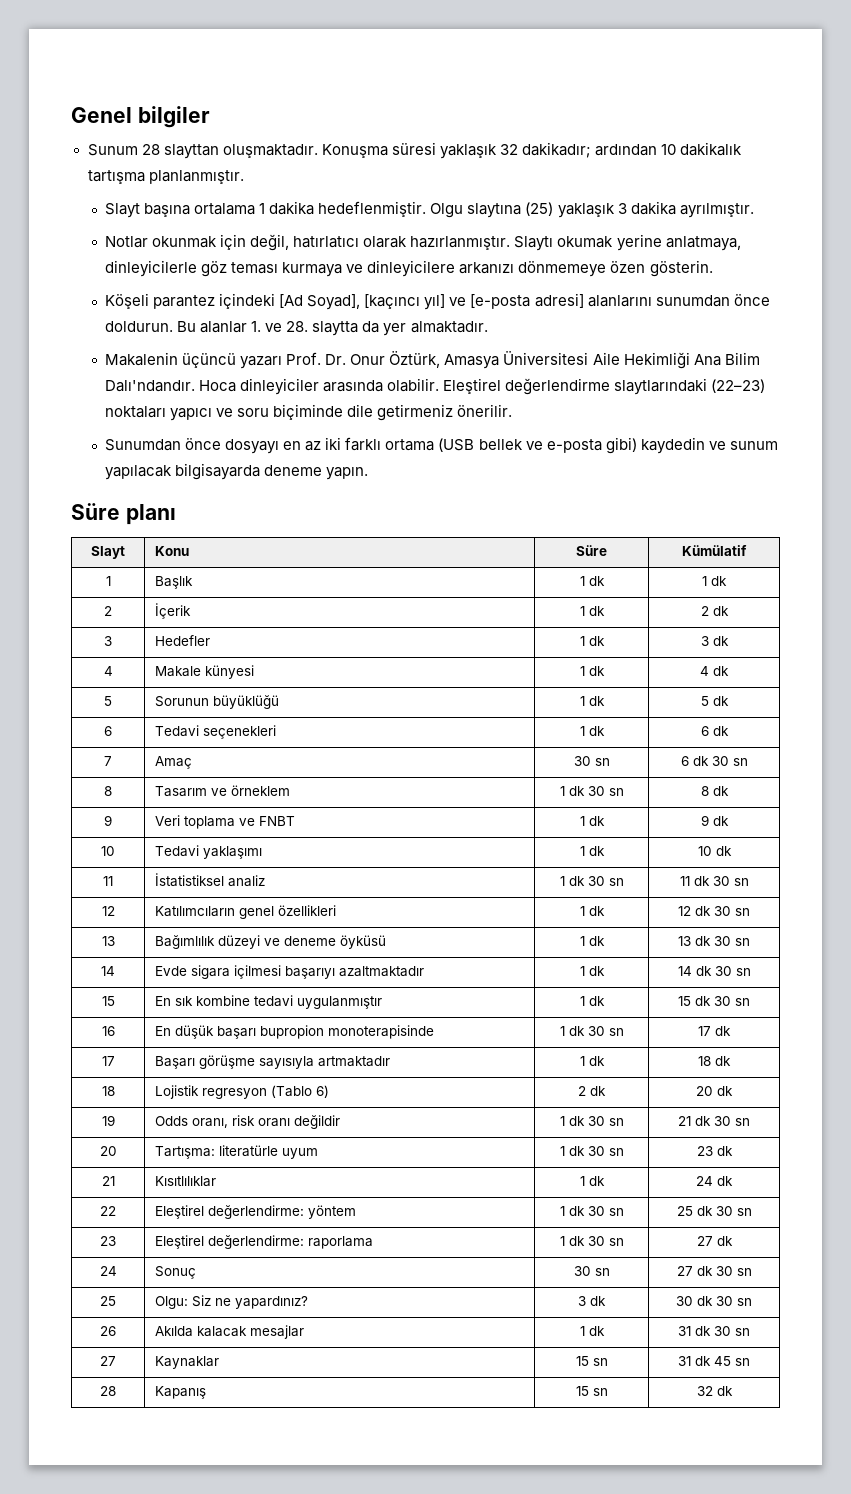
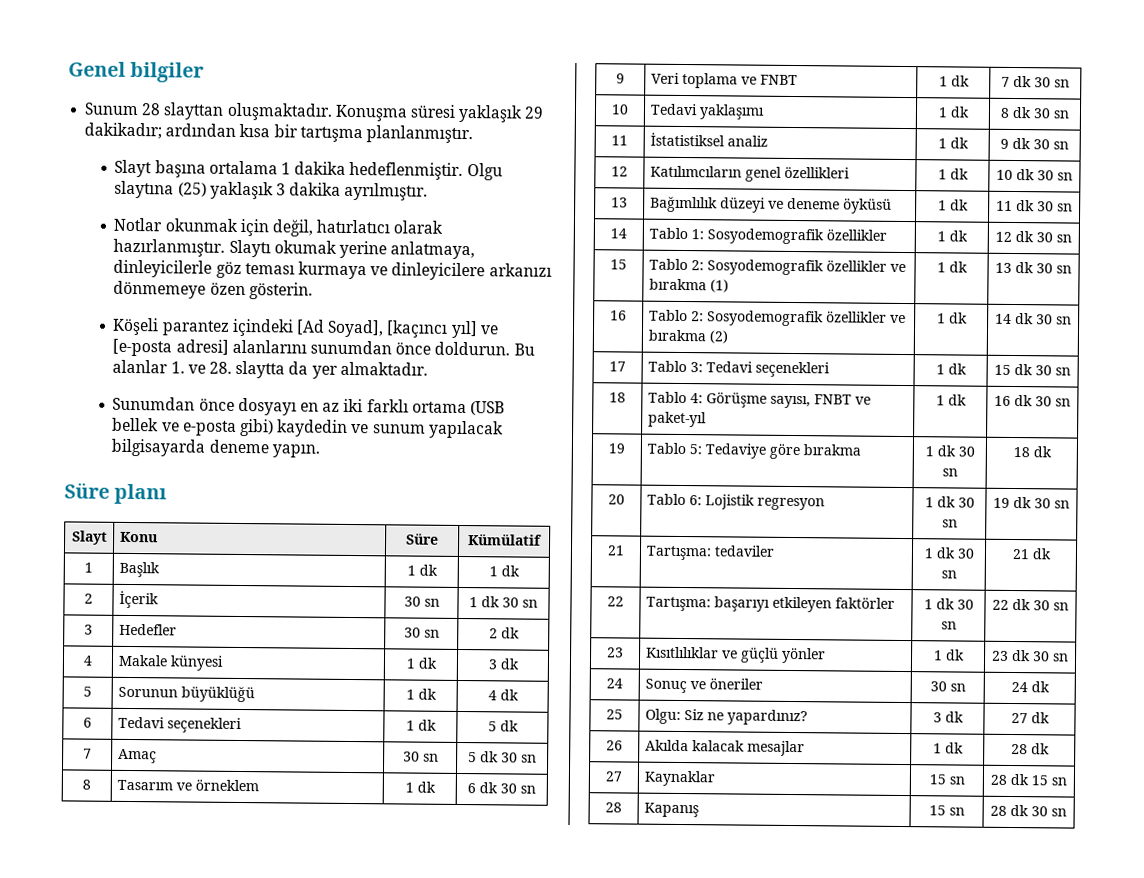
[499,144,518,155] 32 -> [524,106,545,119] 29
[661,142,743,156] 10 dakikalık -> [239,123,298,138] kısa bir
[105,351,760,369] [105,378,766,395] [105,404,513,421] // Makalenin üçüncü yazarı Prof. Dr. Onur Öztürk, Amasya Üniversitesi Aile Hekimliği Ana Bilim Dalı'ndandır. Hoca dinleyiciler arasında olabilir. Eleştirel değerlendirme slaytlarındaki (22–23) noktaları yapıcı ve soru biçiminde dile getirmeniz önerilir. -> (428, 368) none
[579,606,605,616] [700,606,729,616] | 1 dk | 2 dk -> [403,596,440,607] [469,596,538,608] | 30 sn | 1 dk 30 sn
[579,636,605,646] [700,636,709,646] 1 dk | 3 -> [403,627,440,638] [488,628,498,639] 30 sn | 2
[700,666,709,676] 4 -> [487,659,497,670] 3
[700,696,709,706] 5 -> [487,690,497,701] 4
[700,726,709,736] 6 -> [487,721,497,732] 5
[680,756,689,766] 6 -> [468,752,477,763] 5
[587,786,624,796] [700,786,729,796] 30 sn | 8 dk -> [467,782,536,794] | 6 dk 30 sn
[700,815,729,826] 9 dk -> [1001,75,1070,88] 7 dk 30 sn
[697,846,732,856] 10 dk -> [1000,106,1070,119] 8 dk 30 sn
[587,876,624,886] [679,876,690,886] 30 sn | 11 -> [1000,138,1009,149] | 9
[678,906,691,916] 12 -> [996,169,1013,180] 10
[678,936,691,946] 13 -> [996,200,1013,211] 11
[155,965,425,979] Evde sigara içilmesi başarıyı azaltmaktadır -> [648,227,887,245] [936,230,968,242] [995,231,1072,243] [610,259,627,270] [648,258,906,276] [648,278,729,293] [936,261,968,273] [995,262,1072,274] [610,310,627,321] [648,309,906,327] [647,329,728,344] Tablo 1: Sosyodemografik özellikler | 1 dk | 12 dk 30 sn // 15 | Tablo 2: Sosyodemografik özellikler ve bırakma (1) | 1 dk | 13 dk 30 sn // 16 | Tablo 2: Sosyodemografik özellikler ve bırakma (2)
[101,996,115,1006] [155,995,383,1009] 15 | En sık kombine tedavi uygulanmıştır -> [609,361,626,372] [647,360,830,378] 17 | Tablo 3: Tedavi seçenekleri
[101,1026,115,1036] [155,1025,435,1039] [559,1026,624,1036] [698,1026,731,1036] [101,1056,115,1066] [155,1055,391,1069] [579,1056,605,1066] [698,1056,731,1066] [101,1086,115,1096] [155,1085,330,1099] [578,1086,606,1096] [696,1086,733,1096] [101,1115,115,1126] [155,1115,341,1129] 16 | En düşük başarı bupropion monoterapisinde | 1 dk 30 sn | 17 dk // 17 | Başarı görüşme sayısıyla artmaktadır | 1 dk | 18 dk // 18 | Lojistik regresyon (Tablo 6) | 2 dk | 20 dk // 19 | Odds oranı, risk oranı değildir -> [609,392,626,403] [647,391,871,409] [647,411,707,428] [935,394,967,406] [994,395,1071,407] [608,443,625,454] [646,442,861,460] [924,445,975,457] [941,468,958,477] [1012,446,1052,458] [608,494,625,505] [646,493,825,511] [924,496,975,508] [941,519,958,528] [993,497,1070,509] [607,545,625,556] [645,545,775,561] 18 | Tablo 4: Görüşme sayısı, FNBT ve paket-yıl | 1 dk | 16 dk 30 sn // 19 | Tablo 5: Tedaviye göre bırakma | 1 dk 30 sn | 18 dk // 20 | Tablo 6: Lojistik regresyon | 1 dk 30 sn | 19 dk 30 sn // 21 | Tartışma: tedaviler
[714,1116,750,1126] [99,1146,117,1156] [155,1145,319,1159] [559,1146,624,1156] [696,1146,733,1156] [101,1176,115,1186] [155,1176,217,1187] [579,1176,605,1186] [696,1176,733,1186] [100,1206,116,1216] [155,1205,357,1219] [559,1206,624,1216] [676,1206,693,1216] 30 sn // 20 | Tartışma: literatürle uyum | 1 dk 30 sn | 23 dk // 21 | Kısıtlılıklar | 1 dk | 24 dk // 22 | Eleştirel değerlendirme: yöntem | 1 dk 30 sn | 25 -> [607,596,624,607] [645,596,895,613] [923,598,974,610] [940,621,957,630] [992,599,1009,610] // 22 | Tartışma: başarıyı etkileyen faktörler | 1 dk 30 sn | 22
[155,1235,374,1249] [559,1236,624,1246] [696,1236,733,1246] Eleştirel değerlendirme: raporlama | 1 dk 30 sn | 27 dk -> [645,646,826,664] [933,649,965,661] [992,650,1069,662] Kısıtlılıklar ve güçlü yönler | 1 dk | 23 dk 30 sn
[573,1266,610,1276] [676,1266,752,1276] | 30 sn | 27 dk 30 sn -> [689,678,763,690] [929,681,966,692] [1010,681,1050,693] ve öneriler | 30 sn | 24 dk
[676,1296,752,1306] 30 dk 30 sn -> [1010,712,1050,724] 27 dk
[678,1326,750,1336] 31 dk 30 sn -> [1010,743,1050,755] 28 dk
[678,1356,731,1366] 31 dk 45 -> [990,773,1048,786] 28 dk 15
[696,1386,733,1396] 32 dk -> [990,804,1067,817] 28 dk 30 sn

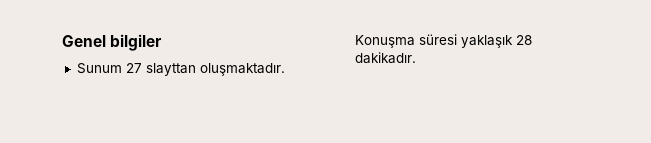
[141,103,162,116] 28 -> [125,63,142,73] 27
[524,106,545,119] [84,122,473,144] [114,159,503,181] [114,180,429,201] [113,217,444,237] [113,238,476,260] [113,259,552,281] [113,280,313,300] [112,317,499,339] [112,338,535,357] [112,359,428,379] [112,396,505,416] [112,417,504,439] [111,438,320,458] [64,482,168,505] [71,530,108,545] [119,531,158,543] [406,533,439,545] [468,534,542,546] [84,562,93,573] [118,561,160,578] [406,564,438,576] [488,565,520,577] [84,593,93,604] [118,590,159,609] [403,596,440,607] [469,596,538,608] [84,624,93,635] [118,623,177,636] [403,627,440,638] [488,627,520,639] [83,655,93,666] [117,654,224,671] [405,657,438,669] [487,658,520,670] [83,686,92,697] [117,685,255,703] [405,688,437,700] [487,689,519,701] [83,717,92,728] [117,716,242,734] [405,719,437,731] [487,720,519,732] [83,748,92,759] [117,748,157,764] [402,751,439,762] [468,751,537,763] [82,779,91,790] [116,779,259,792] [404,781,436,793] [467,782,536,794] [616,73,625,84] [650,72,798,89] [938,75,970,87] [1001,75,1070,88] [611,104,629,115] [649,103,765,120] [937,106,970,118] [1000,106,1070,119] [611,135,628,146] [649,132,768,147] [937,137,969,149] [1000,137,1069,150] [611,166,628,177] [649,165,850,182] [937,168,969,180] [996,169,1073,181] [611,197,628,208] [649,195,892,214] [937,199,969,211] [996,200,1073,212] [610,228,627,239] [648,227,887,245] [936,230,968,242] [995,231,1072,243] [610,259,627,270] [648,258,906,276] [648,278,729,293] [936,261,968,273] [995,262,1072,274] [610,310,627,321] [648,309,906,327] [647,329,728,344] [936,312,968,324] [995,313,1072,325] [609,361,626,372] [647,360,830,378] [935,363,967,375] [994,364,1071,376] [609,392,626,403] [647,391,871,409] [647,411,707,428] [935,394,967,406] [994,395,1071,407] [608,443,625,454] [646,442,861,460] [924,445,975,457] [941,468,958,477] [1012,446,1052,458] [608,494,625,505] [646,493,825,511] [924,496,975,508] [941,519,958,528] [993,497,1070,509] [607,545,625,556] [645,545,775,561] [923,547,975,559] [940,570,957,579] [1011,548,1052,560] [607,596,624,607] [645,596,895,613] [923,598,974,610] [940,621,957,630] [992,599,1069,611] [607,647,624,658] [645,646,826,664] [933,649,965,661] [992,650,1069,662] [606,678,623,689] [644,678,763,694] [929,681,966,692] [1010,681,1050,693] [606,709,623,720] [644,708,808,726] [932,711,964,723] [1010,712,1050,724] [606,740,623,751] [644,739,805,757] [932,742,964,754] [1010,743,1050,755] [605,771,622,782] [643,770,715,787] [928,774,965,785] [990,773,1067,786] [605,802,622,813] [643,802,699,818] [928,805,965,816] [990,804,1067,817] 29 dakikadır; ardından kısa bir tartışma planlanmıştır. // Slayt başına ortalama 1 dakika hedeflenmiştir. Olgu slaytına (25) yaklaşık 3 dakika ayrılmıştır. // Notlar okunmak için değil, hatırlatıcı olarak hazırlanmıştır. Slaytı okumak yerine anlatmaya, dinleyicilerle göz teması kurmaya ve dinleyicilere arkanızı dönmemeye özen gösterin. // Köşeli parantez içindeki [Ad Soyad], [kaçıncı yıl] ve [e-posta adresi] alanlarını sunumdan önce doldurun. Bu alanlar 1. ve 28. slaytta da yer almaktadır. // Sunumdan önce dosyayı en az iki farklı ortama (USB bellek ve e-posta gibi) kaydedin ve sunum yapılacak bilgisayarda deneme yapın. // Süre planı // Slayt | Konu | Süre | Kümülatif // 1 | Başlık | 1 dk | 1 dk // 2 | İçerik | 30 sn | 1 dk 30 sn // 3 | Hedefler | 30 sn | 2 dk // 4 | Makale künyesi | 1 dk | 3 dk // 5 | Sorunun büyüklüğü | 1 dk | 4 dk // 6 | Tedavi seçenekleri | 1 dk | 5 dk // 7 | Amaç | 30 sn | 5 dk 30 sn // 8 | Tasarım ve örneklem | 1 dk | 6 dk 30 sn // 9 | Veri toplama ve FNBT | 1 dk | 7 dk 30 sn // 10 | Tedavi yaklaşımı | 1 dk | 8 dk 30 sn // 11 | İstatistiksel analiz | 1 dk | 9 dk 30 sn // 12 | Katılımcıların genel özellikleri | 1 dk | 10 dk 30 sn // 13 | Bağımlılık düzeyi ve deneme öyküsü | 1 dk | 11 dk 30 sn // 14 | Tablo 1: Sosyodemografik özellikler | 1 dk | 12 dk 30 sn // 15 | Tablo 2: Sosyodemografik özellikler ve bırakma (1) | 1 dk | 13 dk 30 sn // 16 | Tablo 2: Sosyodemografik özellikler ve bırakma (2) | 1 dk | 14 dk 30 sn // 17 | Tablo 3: Tedavi seçenekleri | 1 dk | 15 dk 30 sn // 18 | Tablo 4: Görüşme sayısı, FNBT ve paket-yıl | 1 dk | 16 dk 30 sn // 19 | Tablo 5: Tedaviye göre bırakma | 1 dk 30 sn | 18 dk // 20 | Tablo 6: Lojistik regresyon | 1 dk 30 sn | 19 dk 30 sn // 21 | Tartışma: tedaviler | 1 dk 30 sn | 21 dk // 22 | Tartışma: başarıyı etkileyen faktörler | 1 dk 30 sn | 22 dk 30 sn // 23 | Kısıtlılıklar ve güçlü yönler | 1 dk | 23 dk 30 sn // 24 | Sonuç ve öneriler | 30 sn | 24 dk // 25 | Olgu: Siz ne yapardınız? | 3 dk | 27 dk // 26 | Akılda kalacak mesajlar | 1 dk | 28 dk // 27 | Kaynaklar | 15 sn | 28 dk 15 sn // 28 | Kapanış | 15 sn | 28 dk 30 sn -> [515,35,532,45] [354,52,416,64] 28 dakikadır.

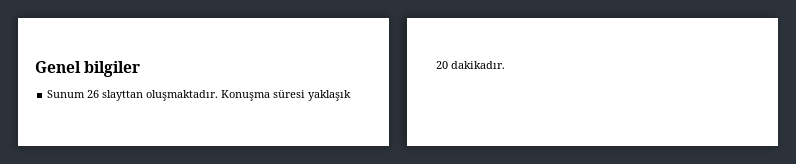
[125,63,142,73] 27 -> [87,90,100,98] 26
[515,35,532,45] 28 -> [436,61,449,69] 20

